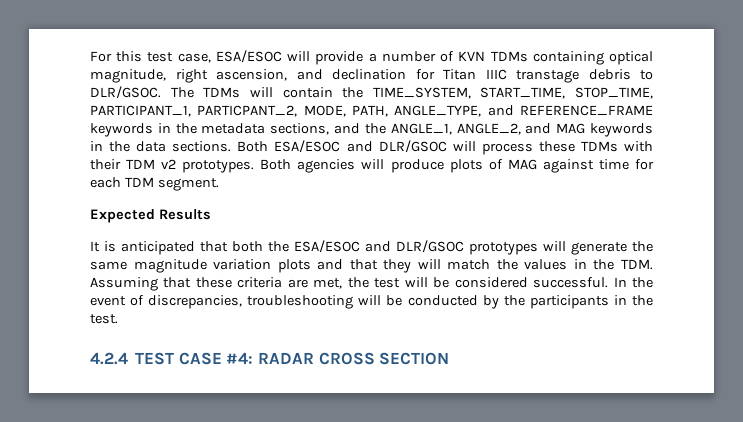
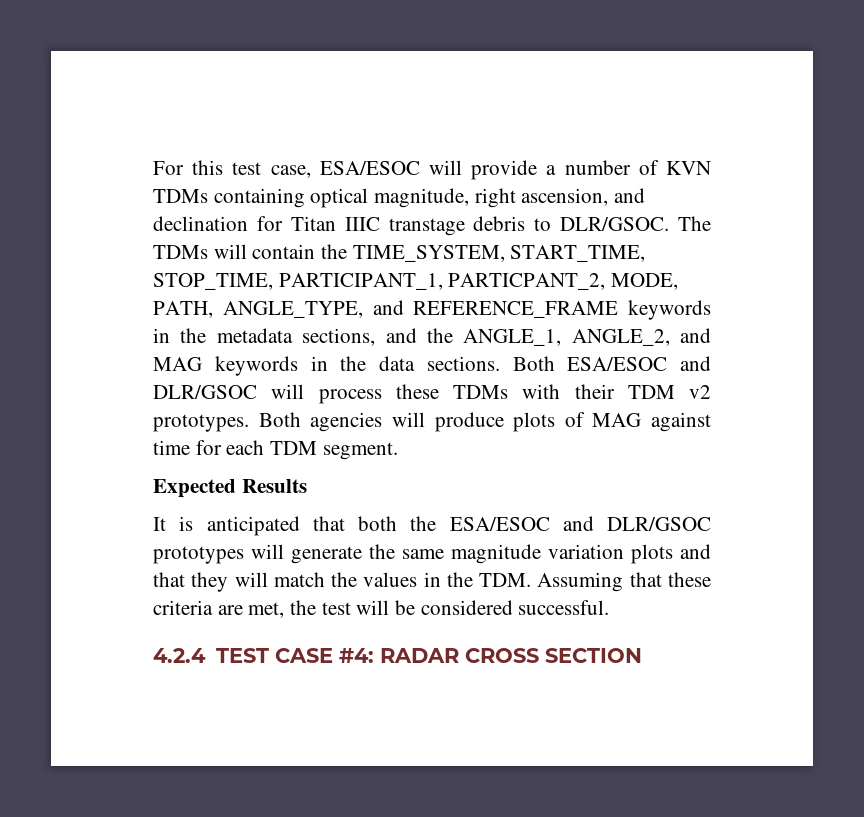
[613,277,653,288] [90,295,653,309] [90,314,118,324] In the event of discrepancies, troubleshooting will be conducted by the participants in the test. -> (610, 607) none

